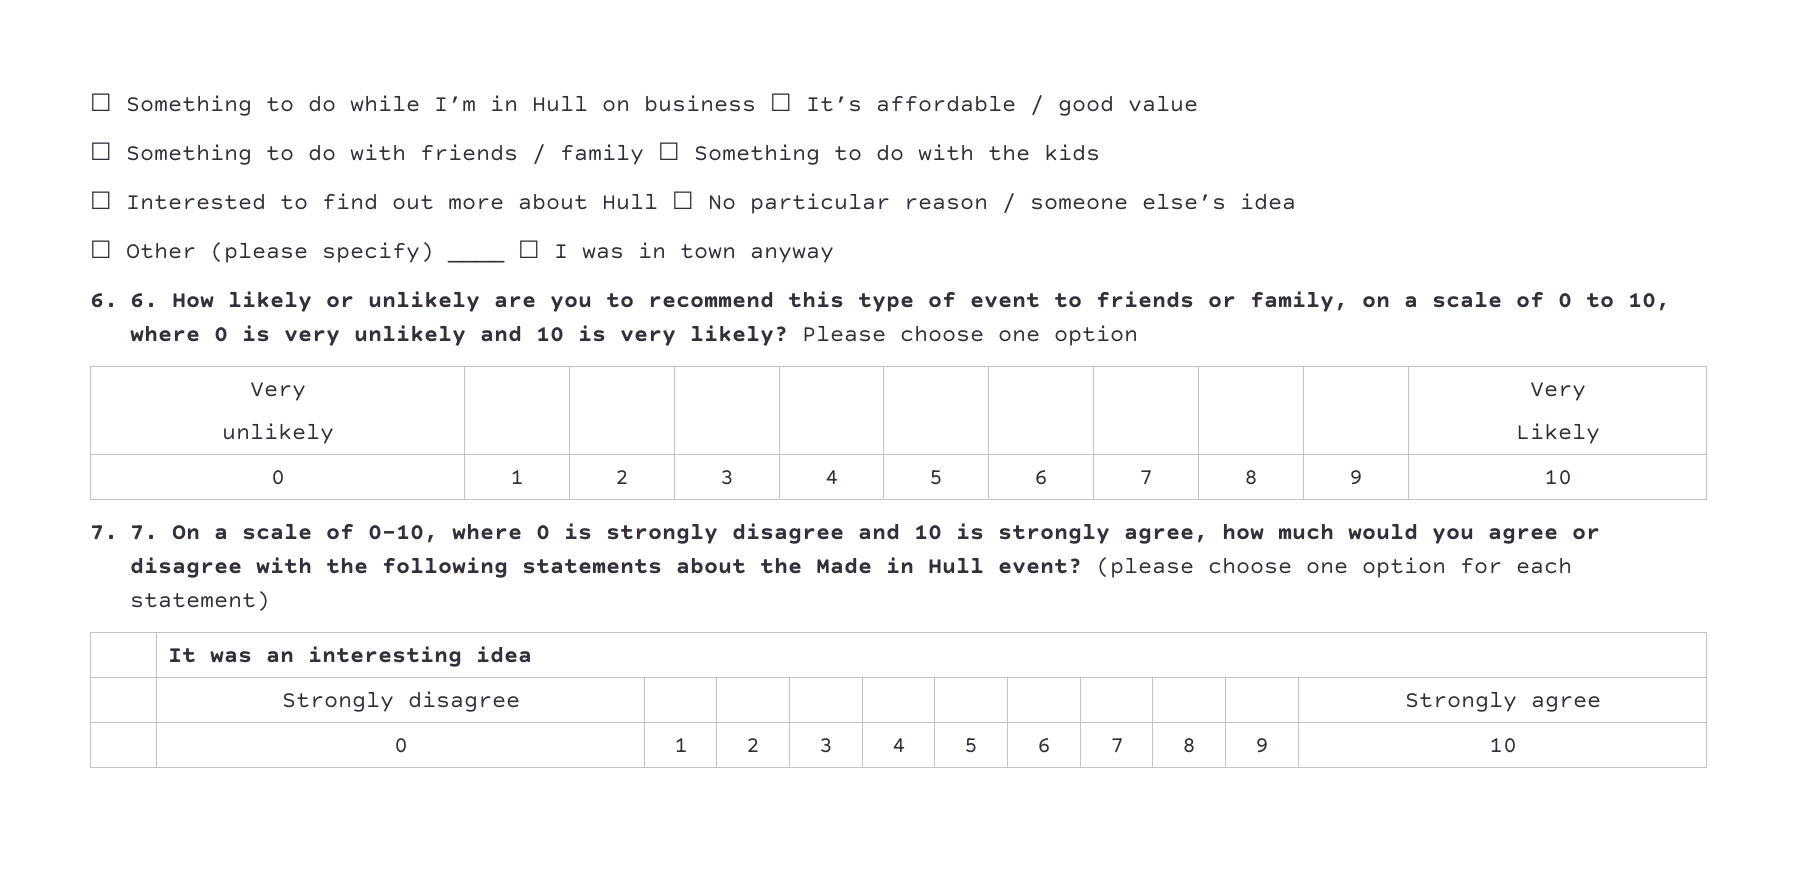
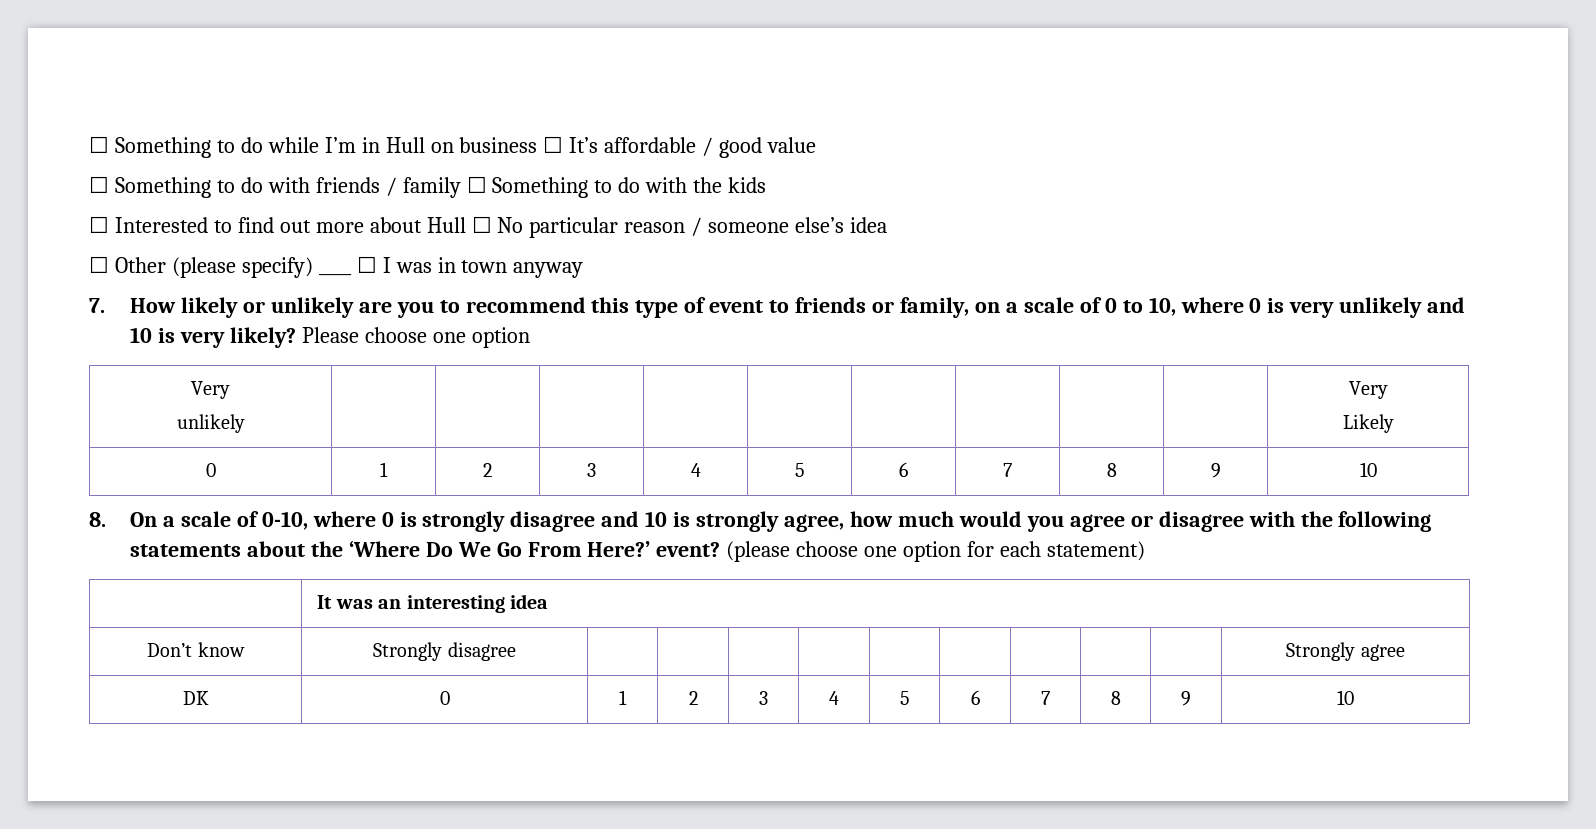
[90,293,158,308] 6. 6. -> [89,298,105,313] 7.
[90,525,158,540] 7. 7. -> [89,512,106,527] 8.
[815,557,984,574] Made in Hull -> [348,540,651,557] ‘Where Do We Go From Here?’
(532, 654) none -> [147,642,245,657] Don’t know
(1601, 704) none -> [182,691,209,705] DK

